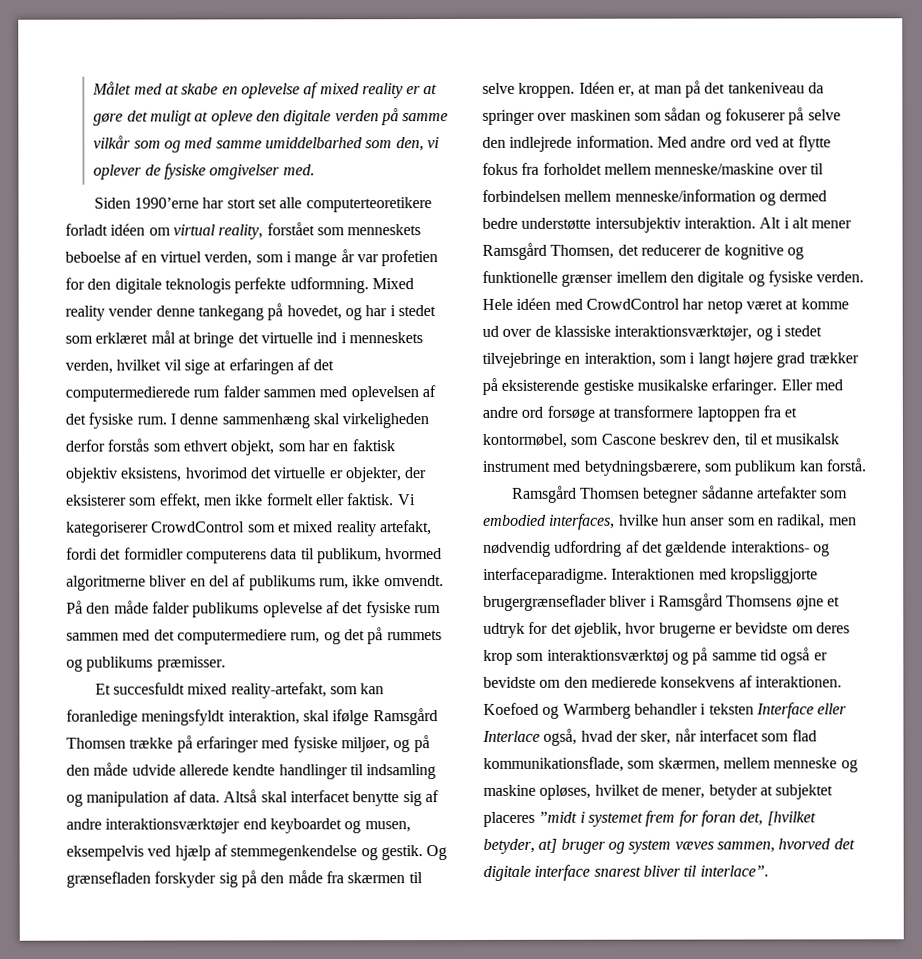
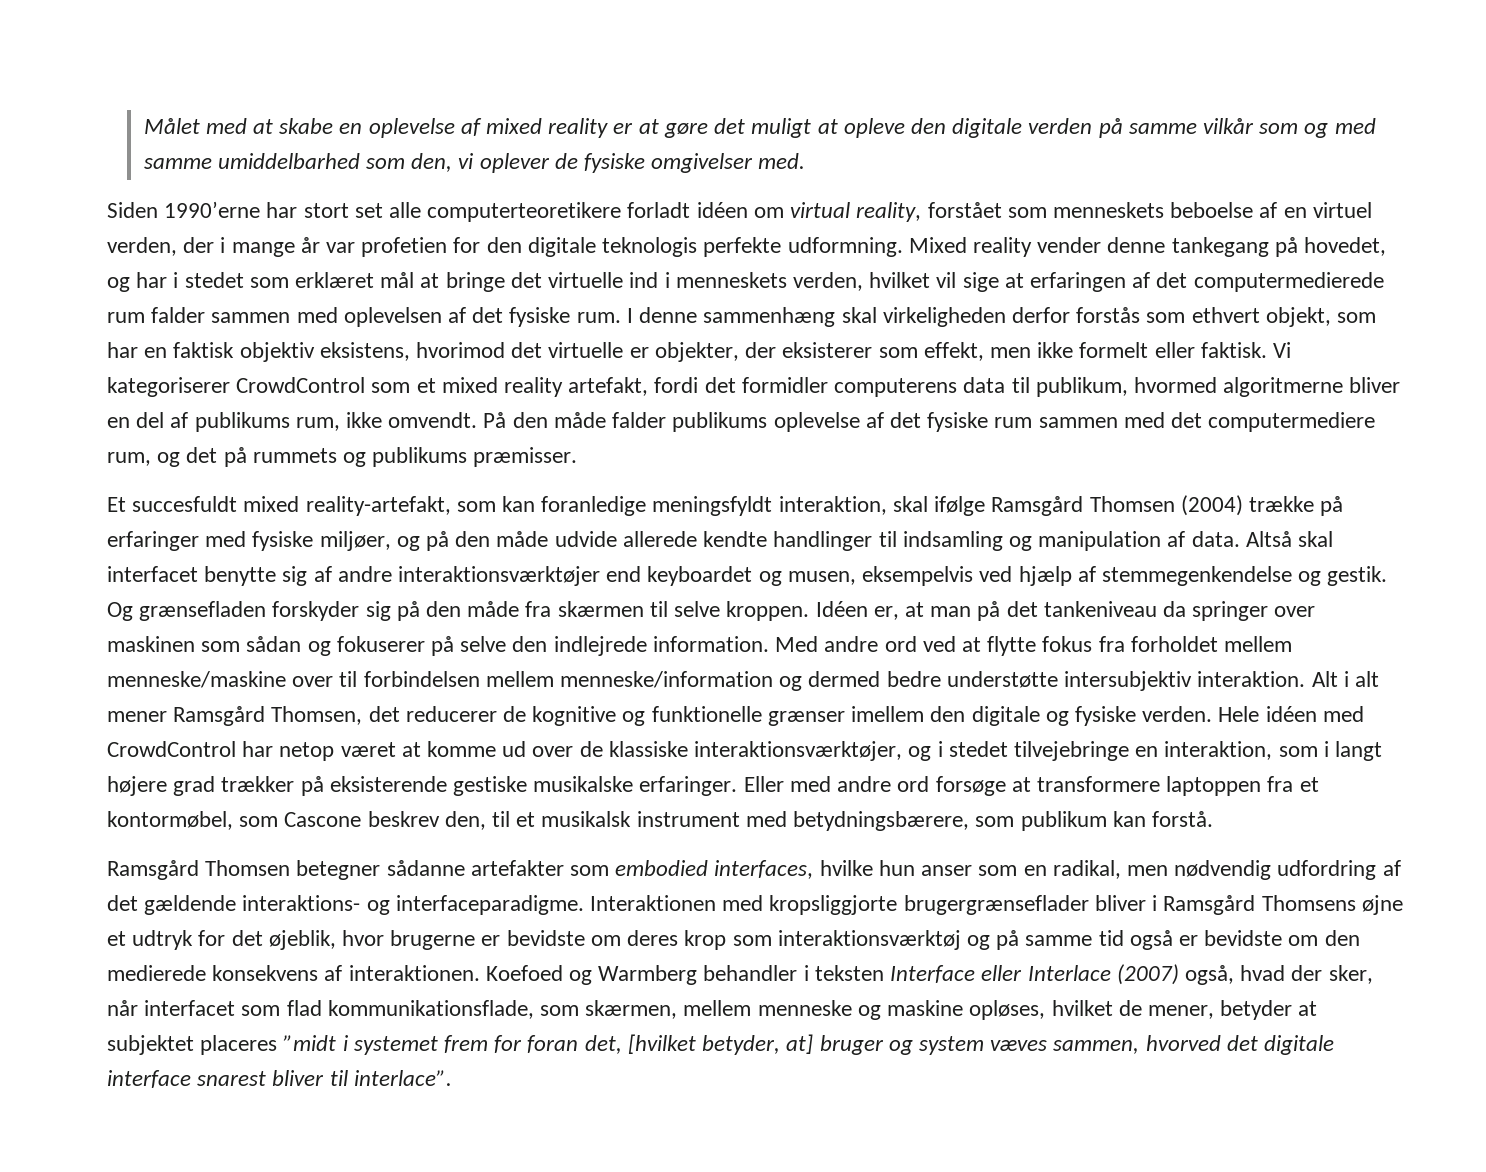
[255,254,284,263] som -> [183,237,215,253] der
(126, 743) none -> [1180,495,1243,516] (2004)
(540, 736) none -> [1116,964,1179,985] (2007)

